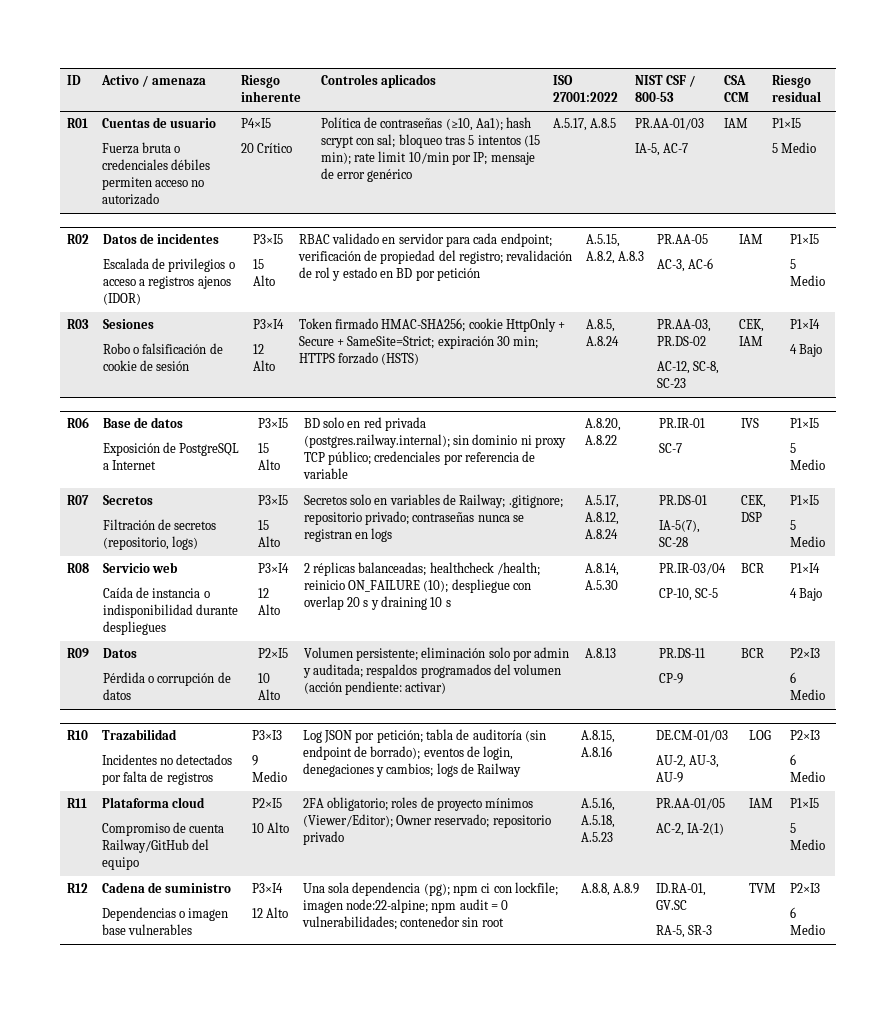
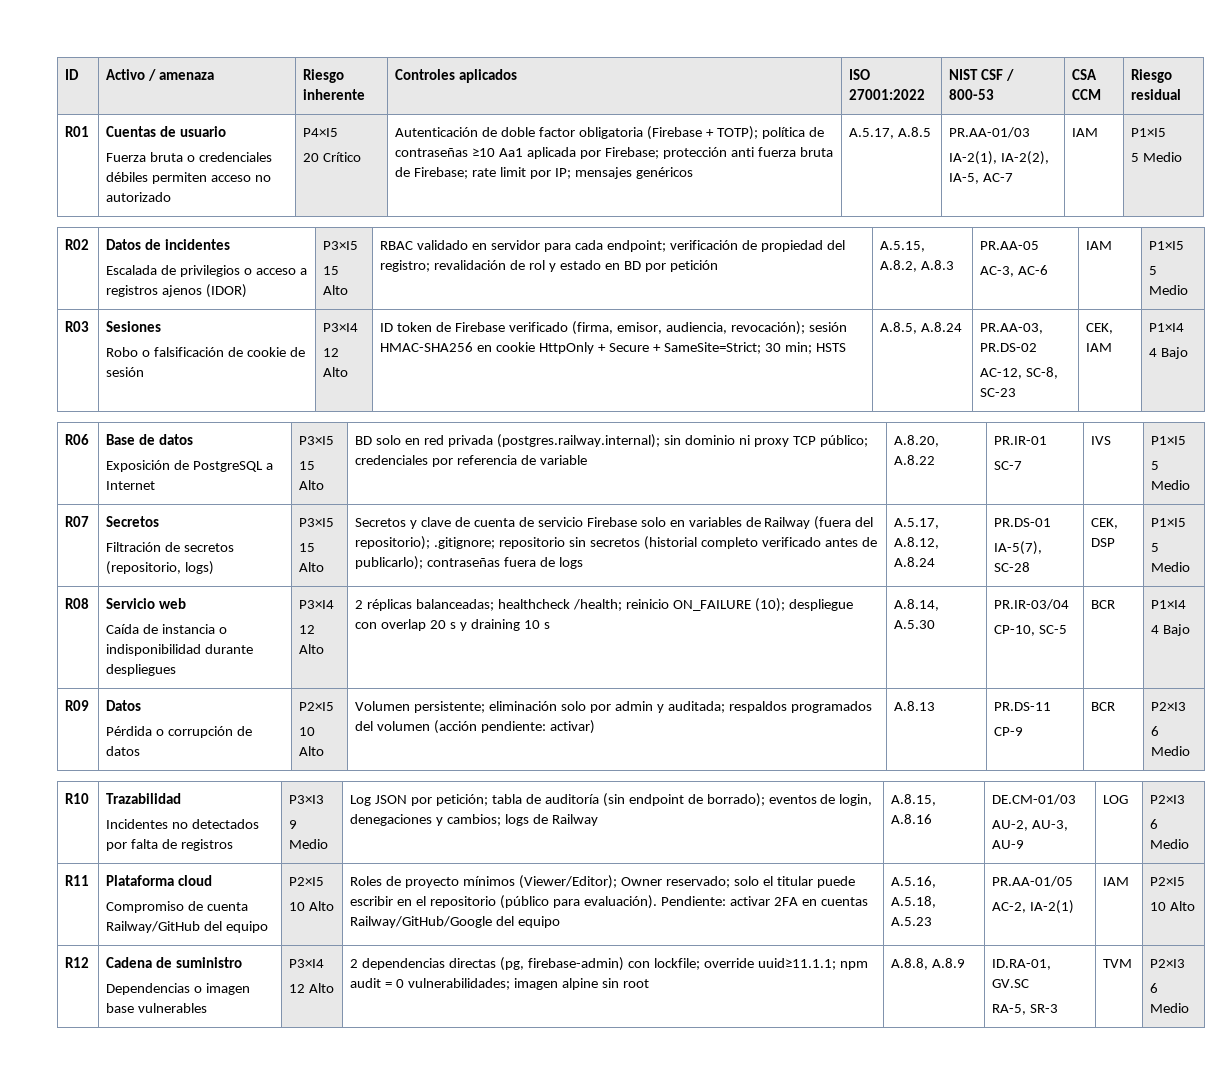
[320,117,532,131] [320,134,541,148] [320,152,351,165] Política de contraseñas (≥10, Aa1); hash scrypt con sal; bloqueo tras 5 intentos (15 min); -> [395,126,824,140] [395,147,833,159] [395,167,469,179] Autenticación de doble factor obligatoria (Firebase + TOTP); política de contraseñas ≥10 Aa1 aplicada por Firebase; protección anti fuerza bruta de Firebase;
[408,152,449,164] 10/min -> (527, 172) none
[490,152,535,165] [320,168,413,182] mensaje de error genérico -> [574,167,693,179] mensajes genéricos
(704, 124) none -> [949,151,1050,165] IA-2(1), IA-2(2),
[298,318,466,332] Token firmado HMAC-SHA256; -> [380,321,847,335] [380,342,493,352] ID token de Firebase verificado (firma, emisor, audiencia, revocación); sesión HMAC-SHA256 en
[437,336,494,349] expiración -> (761, 348) none
[298,352,420,365] HTTPS forzado (HSTS) -> [815,343,846,352] HSTS
[349,494,563,508] [303,511,525,525] [303,529,368,542] solo en variables de Railway; .gitignore; repositorio privado; contraseñas nunca se registran en -> [410,516,874,530] [355,536,877,550] [355,556,556,570] y clave de cuenta de servicio Firebase solo en variables de Railway (fuera del repositorio); .gitignore; repositorio sin secretos (historial completo verificado antes de publicarlo); contraseñas fuera de
[302,797,418,811] 2FA obligatorio; roles -> [350,876,383,886] Roles
[492,815,551,828] [302,831,344,845] repositorio privado -> [733,876,855,888] [350,895,868,909] [350,916,561,928] solo el titular puede escribir en el repositorio (público para evaluación). Pendiente: activar 2FA en cuentas Railway/GitHub/Google del equipo
[789,798,819,808] [789,823,796,833] [789,839,825,850] P1×I5 // 5 Medio -> [1150,877,1186,886] [1150,901,1196,911] P2×I5 // 10 Alto
[302,882,559,896] [302,899,428,913] Una sola dependencia (pg); npm ci con lockfile; imagen node:22-alpine; -> [350,957,836,971] 2 dependencias directas (pg, firebase-admin) con lockfile; override uuid≥11.1.1;
[399,916,460,927] contenedor -> [514,978,599,990] imagen alpine

